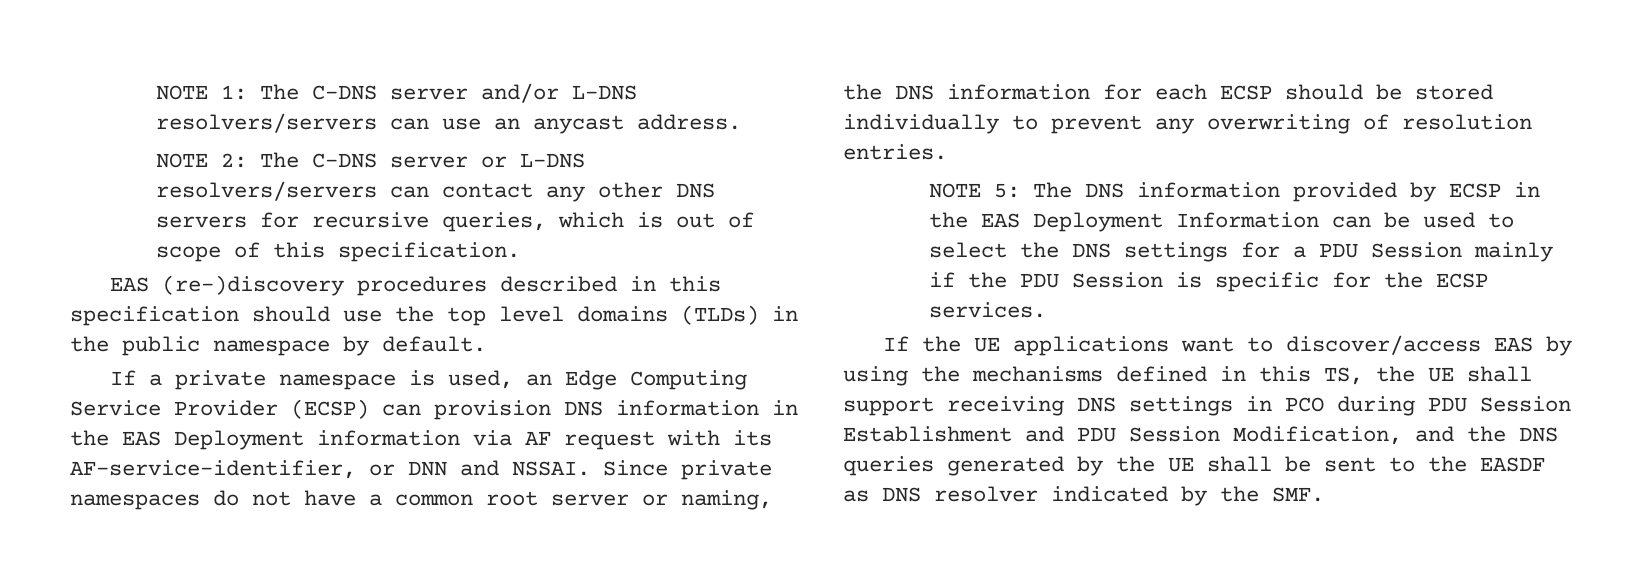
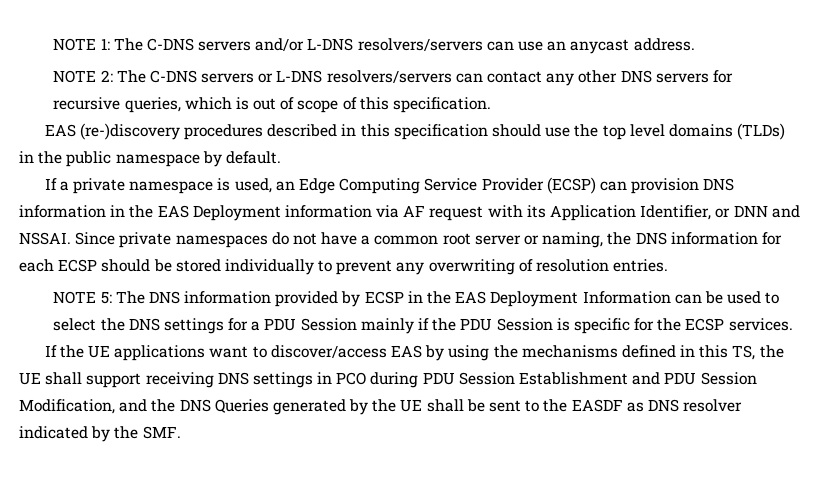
[390,88,469,100] server -> [198,41,252,51] servers
[390,156,469,168] server -> [201,73,255,83] servers
[70,460,356,479] AF-service-identifier, -> [550,205,712,221] Application Identifier,
[843,456,934,476] queries -> [214,399,269,413] Queries

